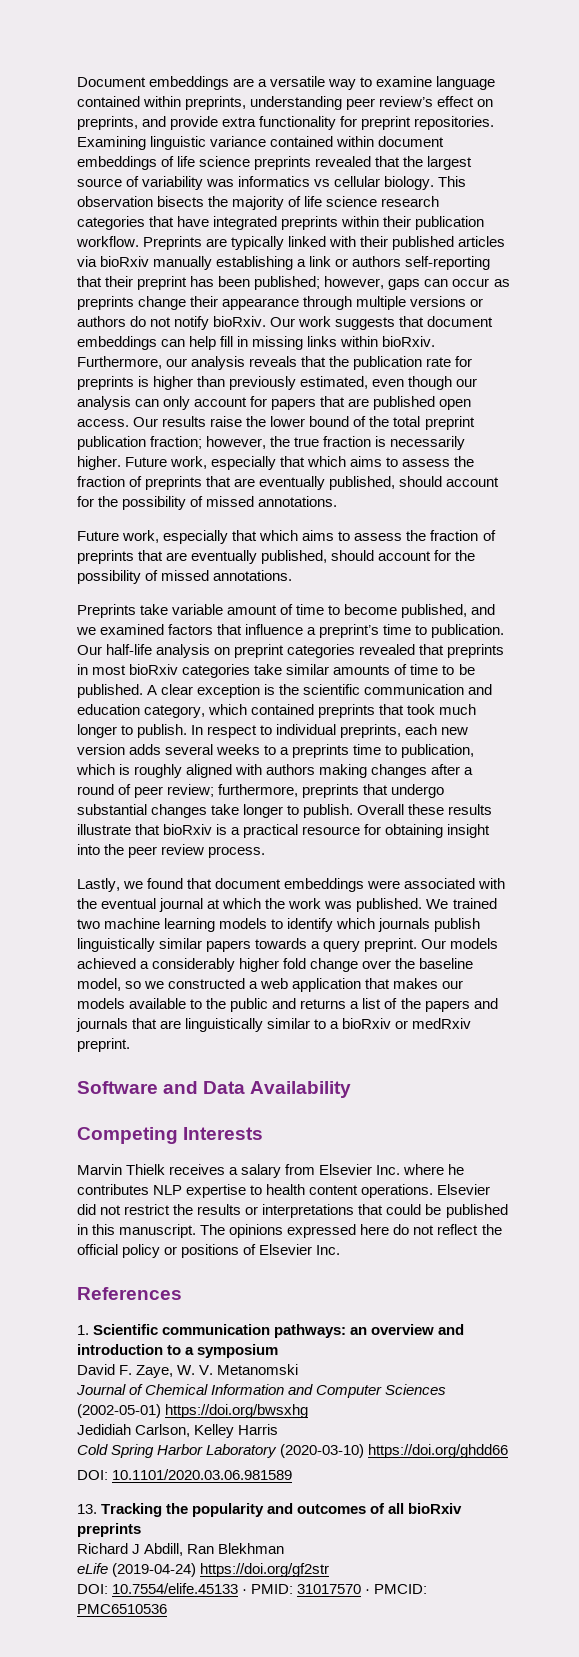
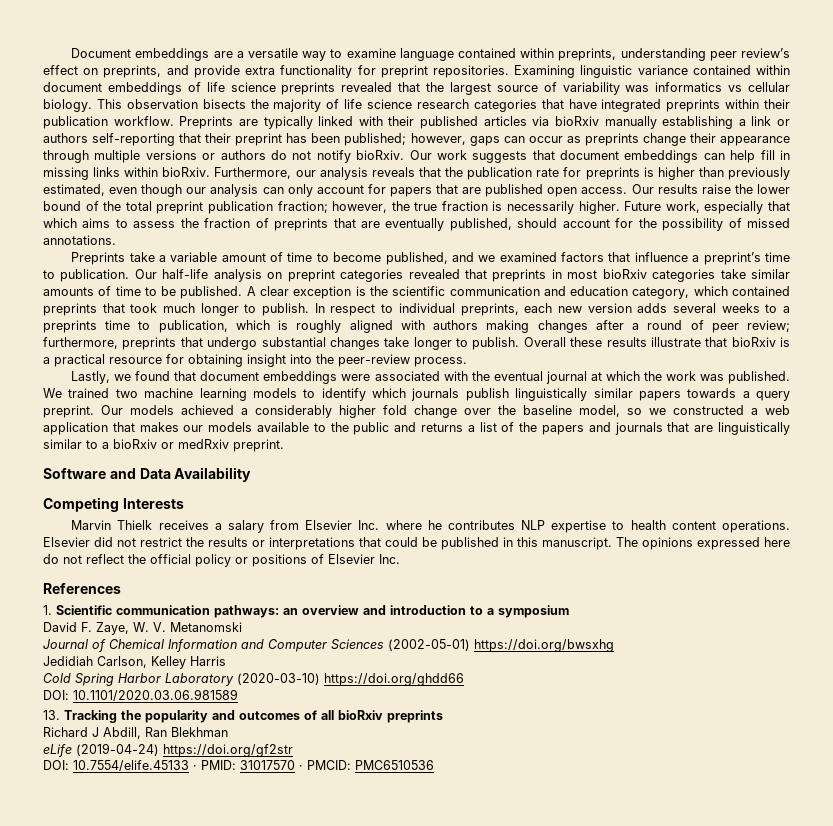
[77,530,496,544] [77,550,476,564] [77,570,293,584] // Future work, especially that which aims to assess the fraction of preprints that are eventually published, should account for the possibility of missed annotations. -> (116, 240) none
(169, 609) none -> [158,255,166,262] a
[128,844,205,858] peer review -> [338,354,410,367] peer-review

